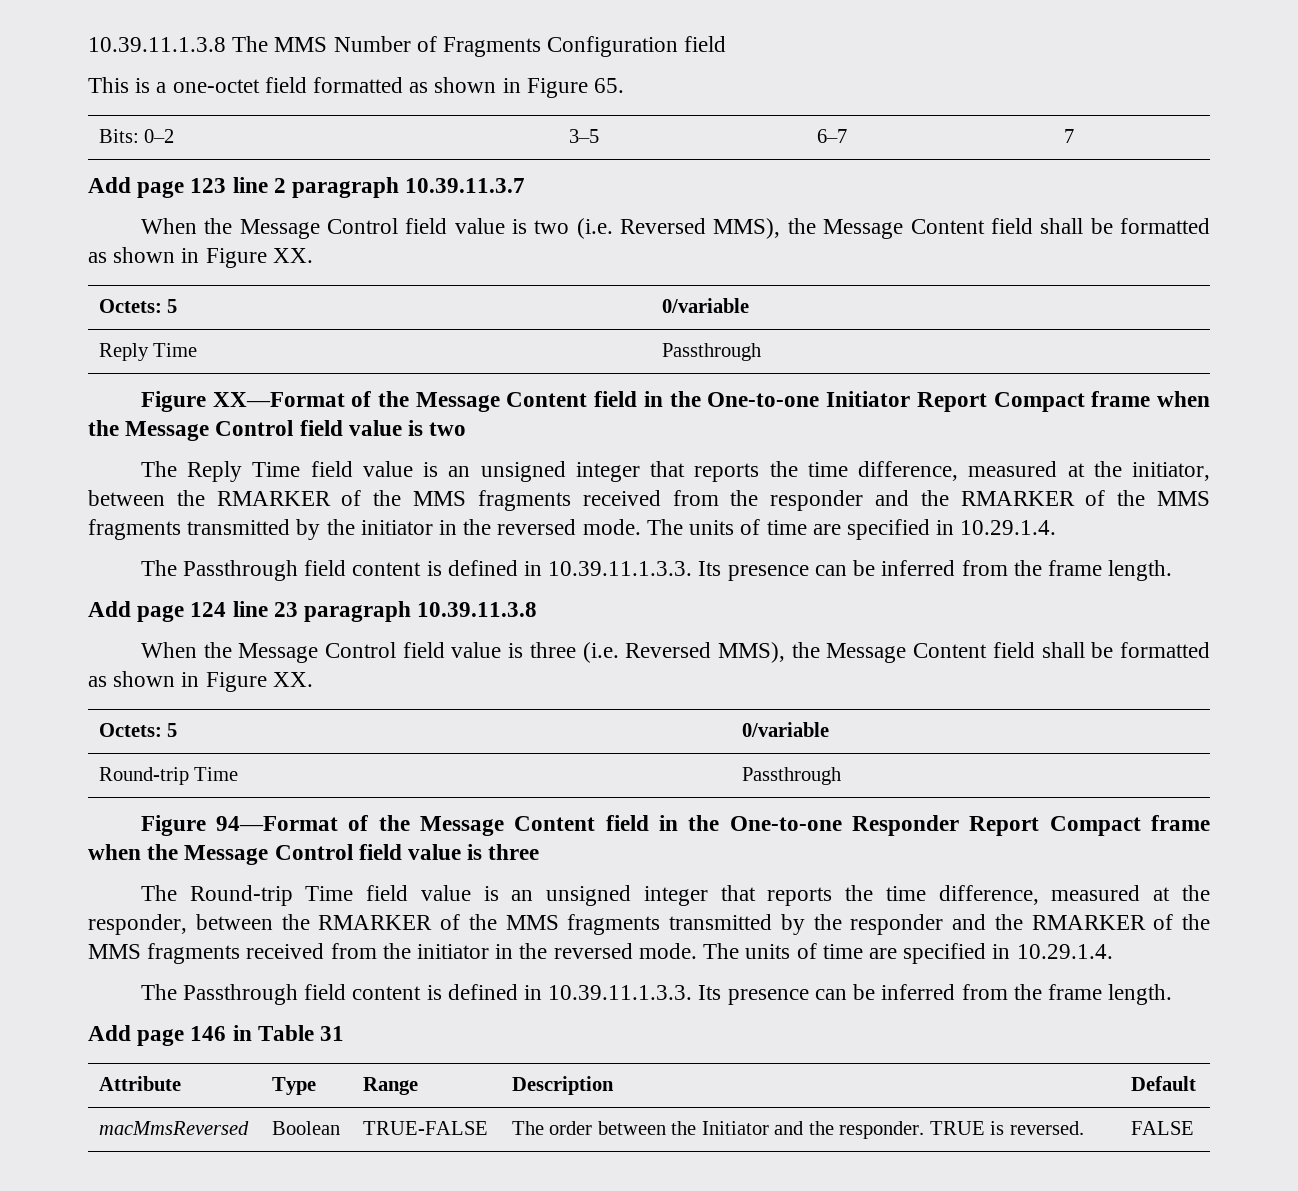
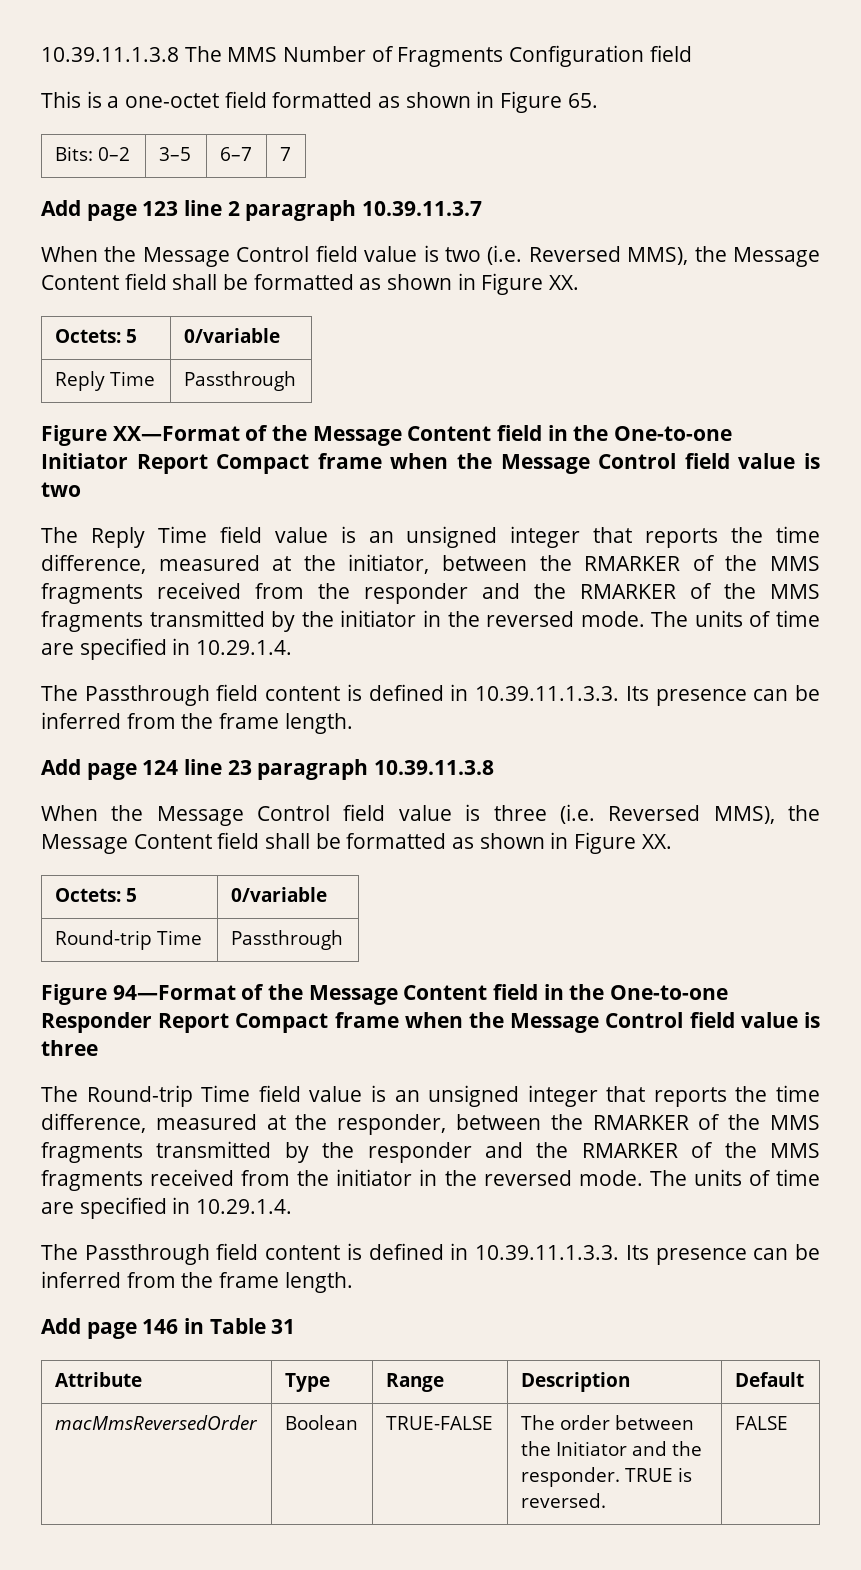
[98,1121,249,1135] macMmsReversed -> [54,1415,258,1430] macMmsReversedOrder

